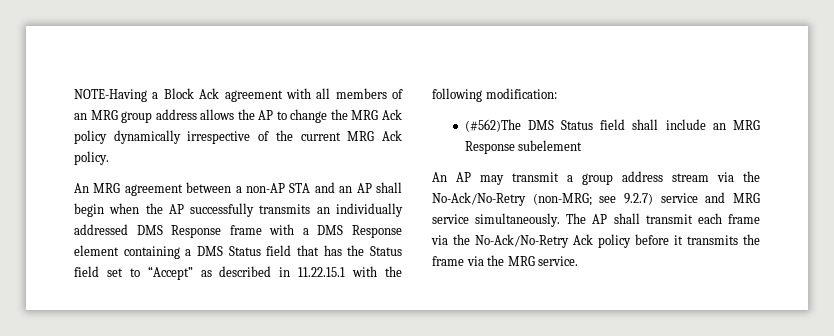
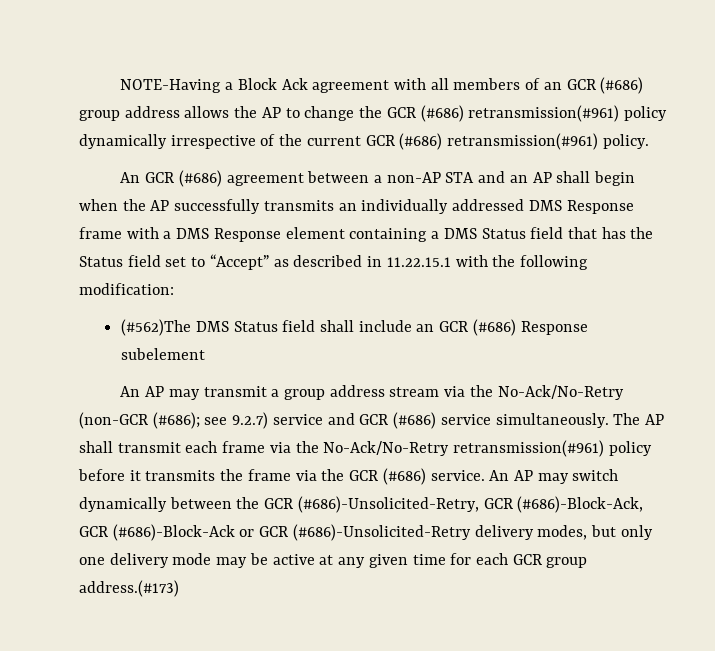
[90,110,118,120] MRG -> [566,77,644,94] GCR (#686)
[351,109,402,120] MRG Ack -> [386,105,620,122] GCR (#686) retransmission(#961)
[347,130,403,141] MRG Ack -> [365,133,599,150] GCR (#686) retransmission(#961)
[93,183,121,193] MRG -> [145,170,222,187] GCR (#686)
[733,120,760,130] MRG -> [439,319,516,336] GCR (#686)
[532,193,592,206] (non-MRG; -> [79,412,200,429] (non-GCR (#686);
[733,193,760,203] MRG -> [359,412,437,429] GCR (#686)
[573,234,593,245] Ack -> [453,440,605,457] retransmission(#961)
[507,256,579,266] MRG service. -> [349,468,619,485] [79,496,644,513] [79,524,653,541] [79,553,588,568] [79,580,179,597] GCR (#686) service. An AP may switch dynamically between the GCR (#686)-Unsolicited-Retry, GCR (#686)-Block-Ack, GCR (#686)-Block-Ack or GCR (#686)-Unsolicited-Retry delivery modes, but only one delivery mode may be active at any given time for each GCR group address.(#173)

